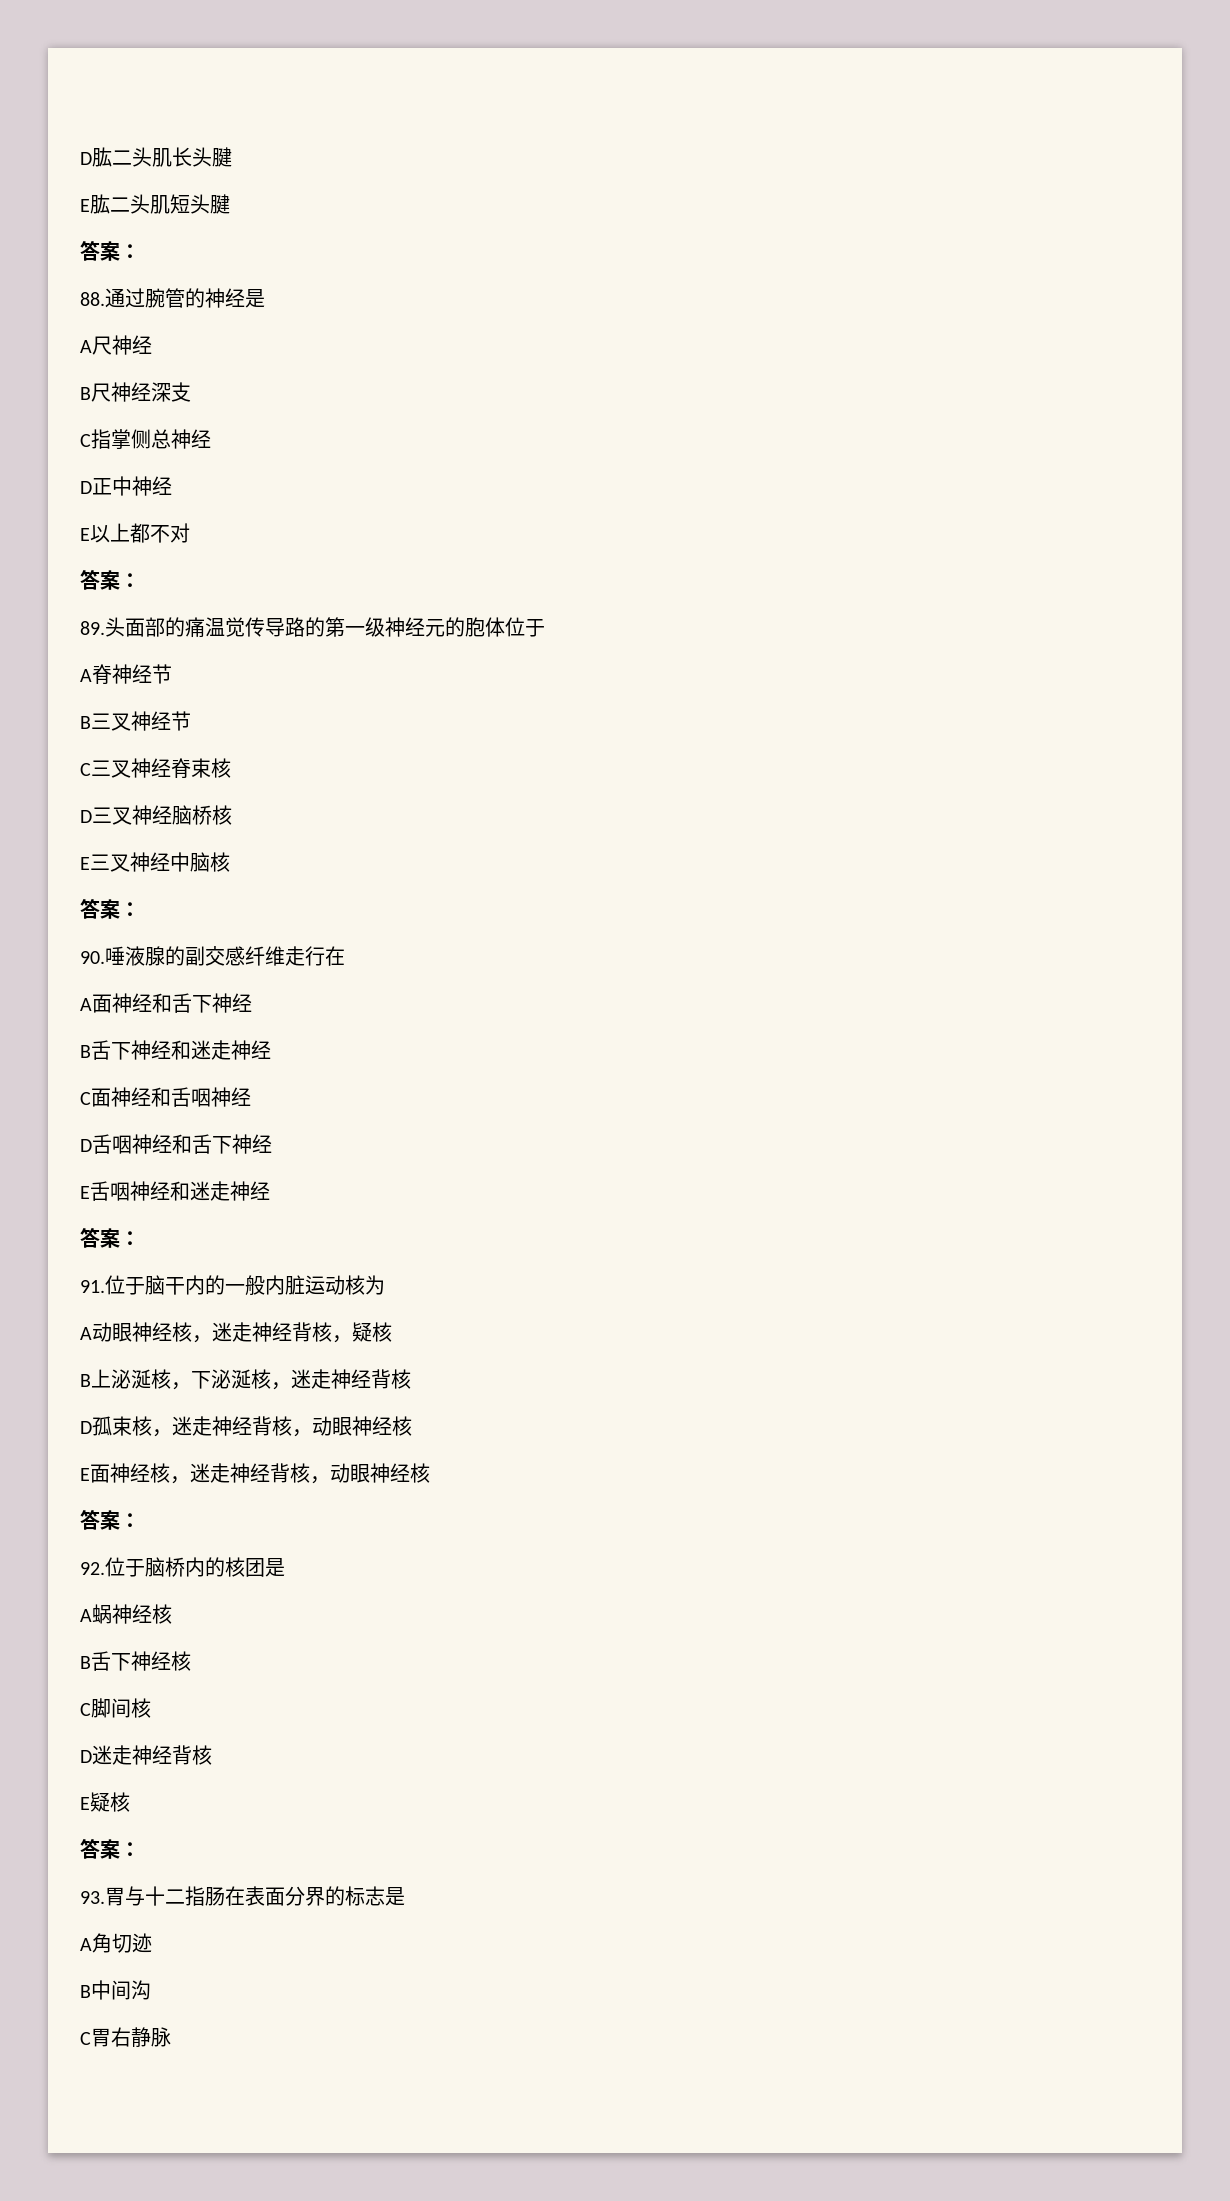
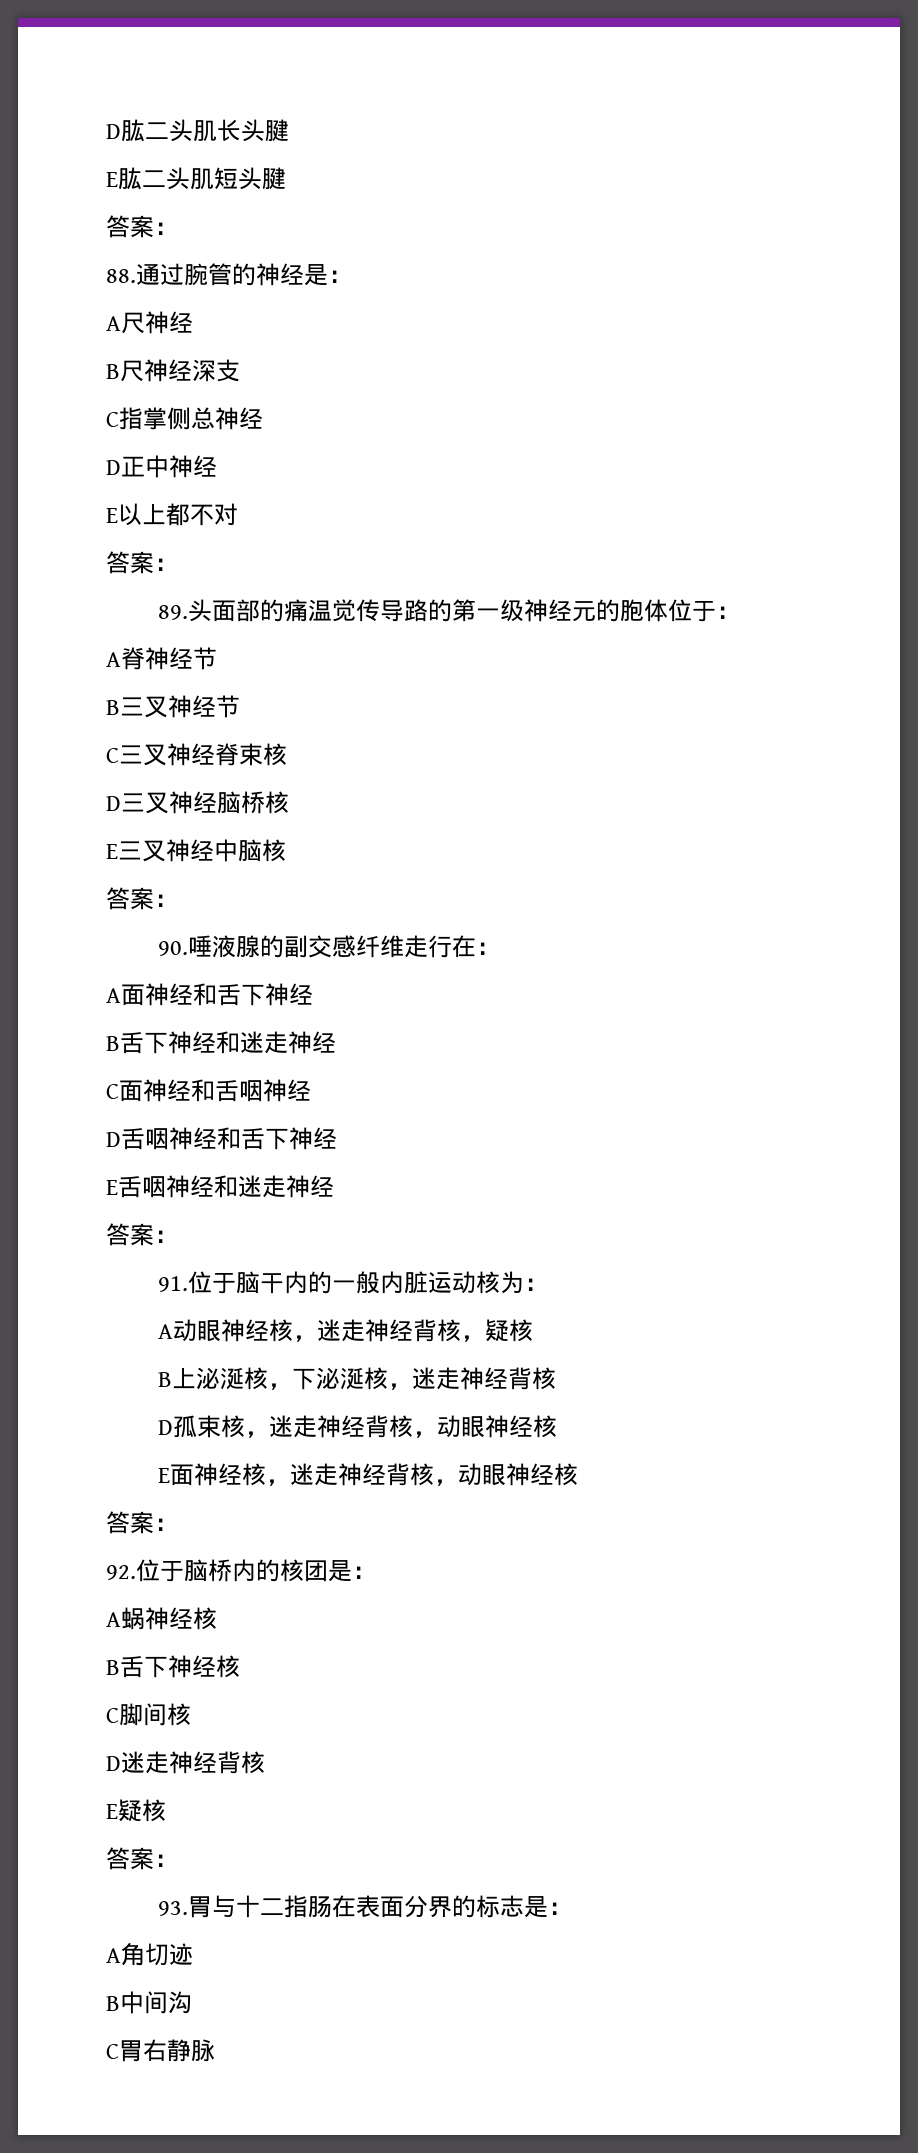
(265, 298) none -> [328,270,352,283] ：
(545, 628) none -> [716,606,741,619] ：
(345, 956) none -> [476,942,501,955] ：
(385, 1285) none -> [524,1278,549,1291] ：
(285, 1567) none -> [352,1566,376,1579] ：
(405, 1896) none -> [548,1902,573,1915] ：

